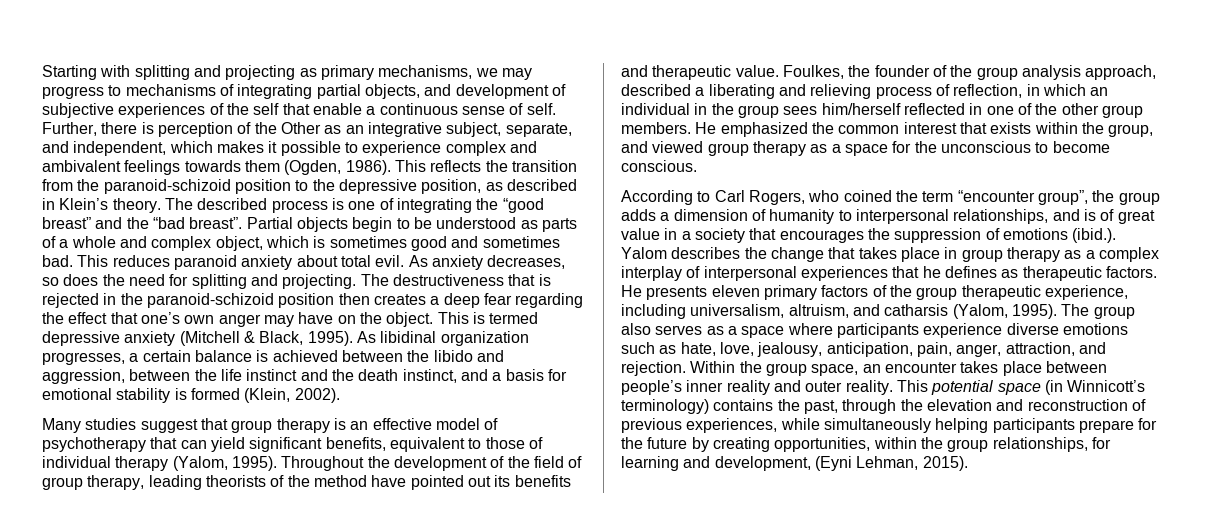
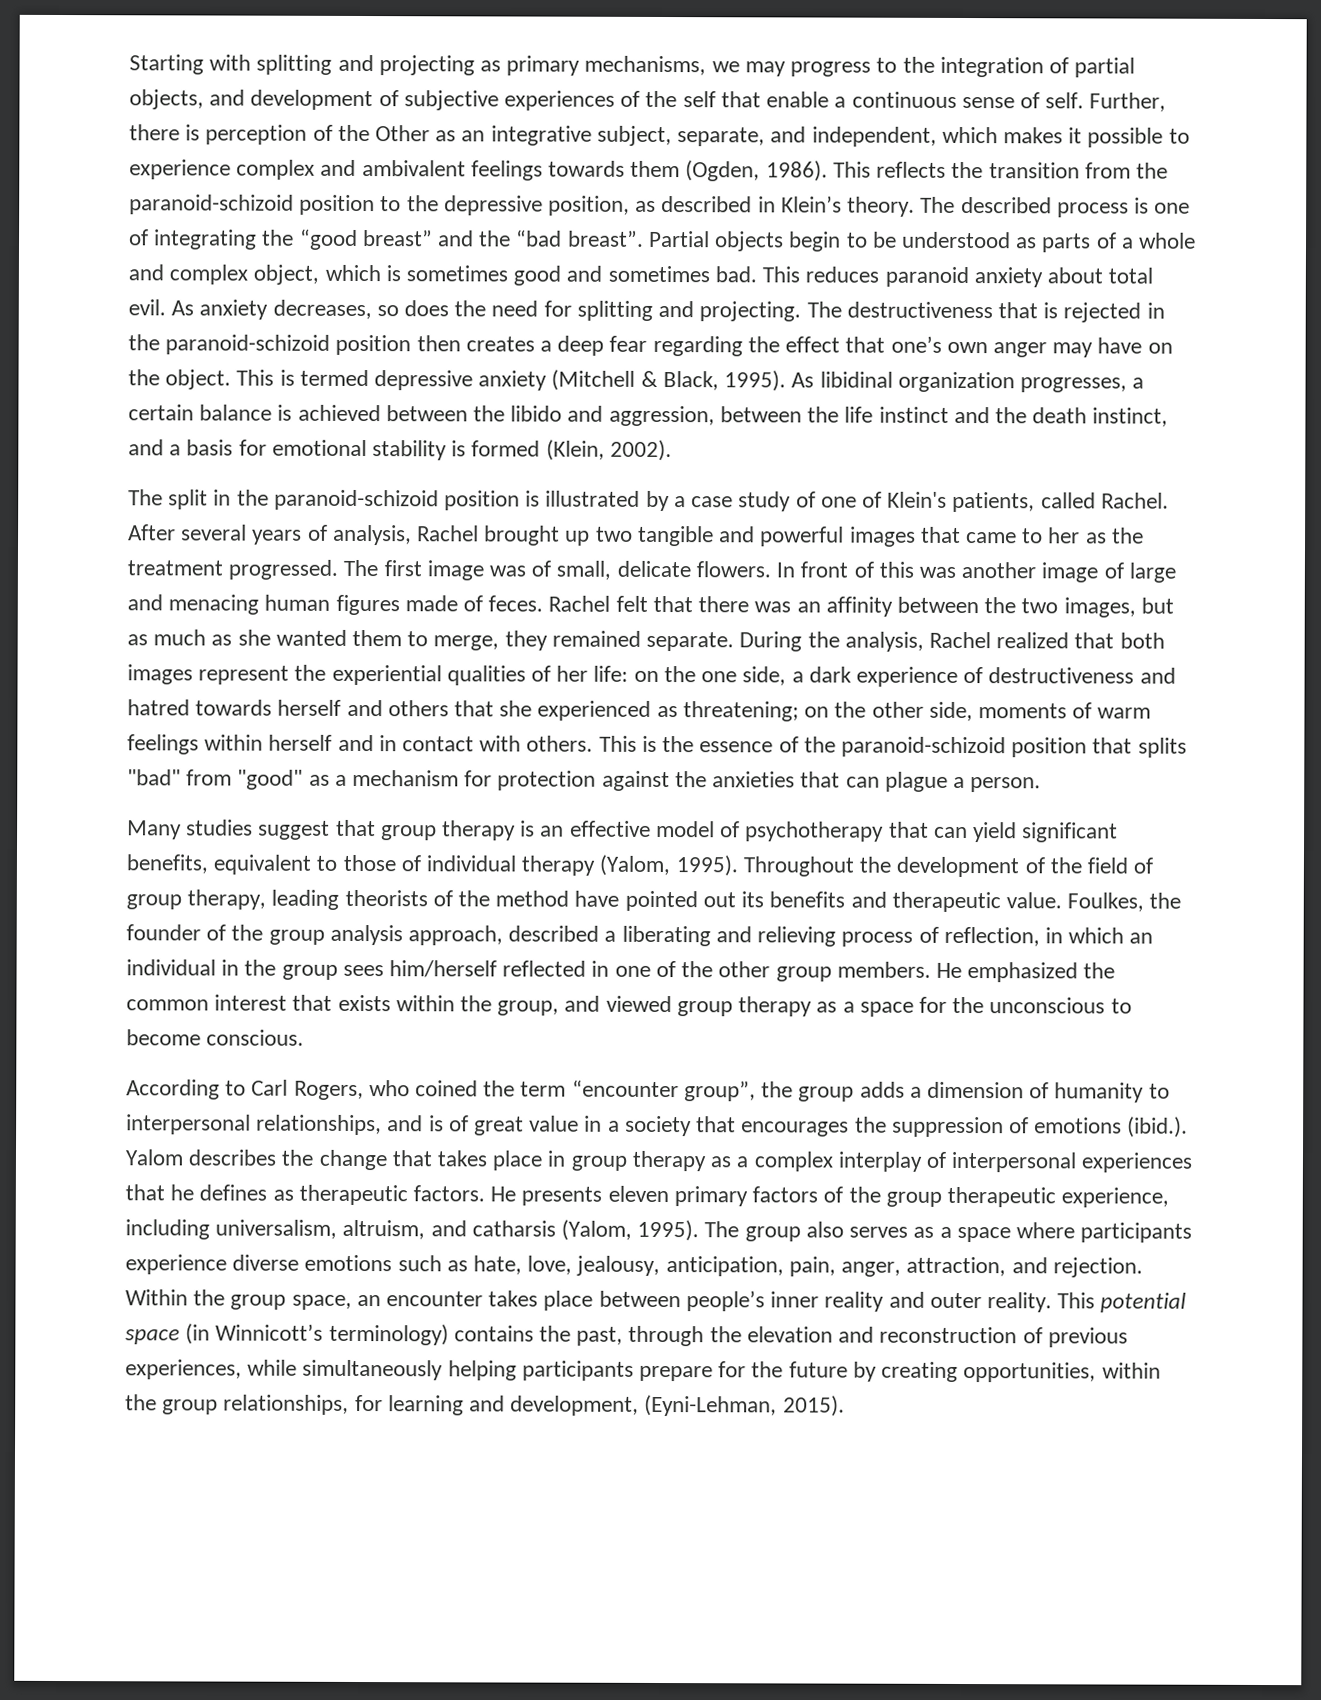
[125,84,313,99] mechanisms of integrating -> [902,56,1069,78] the integration of
(340, 395) none -> [128,489,1169,513] [128,524,1144,547] [127,559,1176,583] [127,594,1174,618] [127,629,1165,652] [127,664,1176,687] [127,699,1152,722] [127,734,1187,758] [127,769,1042,793] // The split in the paranoid-schizoid position is illustrated by a case study of one of Klein's patients, called Rachel. After several years of analysis, Rachel brought up two tangible and powerful images that came to her as the treatment progressed. The first image was of small, delicate flowers. In front of this was another image of large and menacing human figures made of feces. Rachel felt that there was an affinity between the two images, but as much as she wanted them to merge, they remained separate. During the analysis, Rachel realized that both images represent the experiential qualities of her life: on the one side, a dark experience of destructiveness and hatred towards herself and others that she experienced as threatening; on the other side, moments of warm feelings within herself and in contact with others. This is the essence of the paranoid-schizoid position that splits "bad" from "good" as a mechanism for protection against the anxieties that can plague a person.
[814,456,919,471] (Eyni Lehman, -> [644,1394,778,1417] (Eyni-Lehman,

